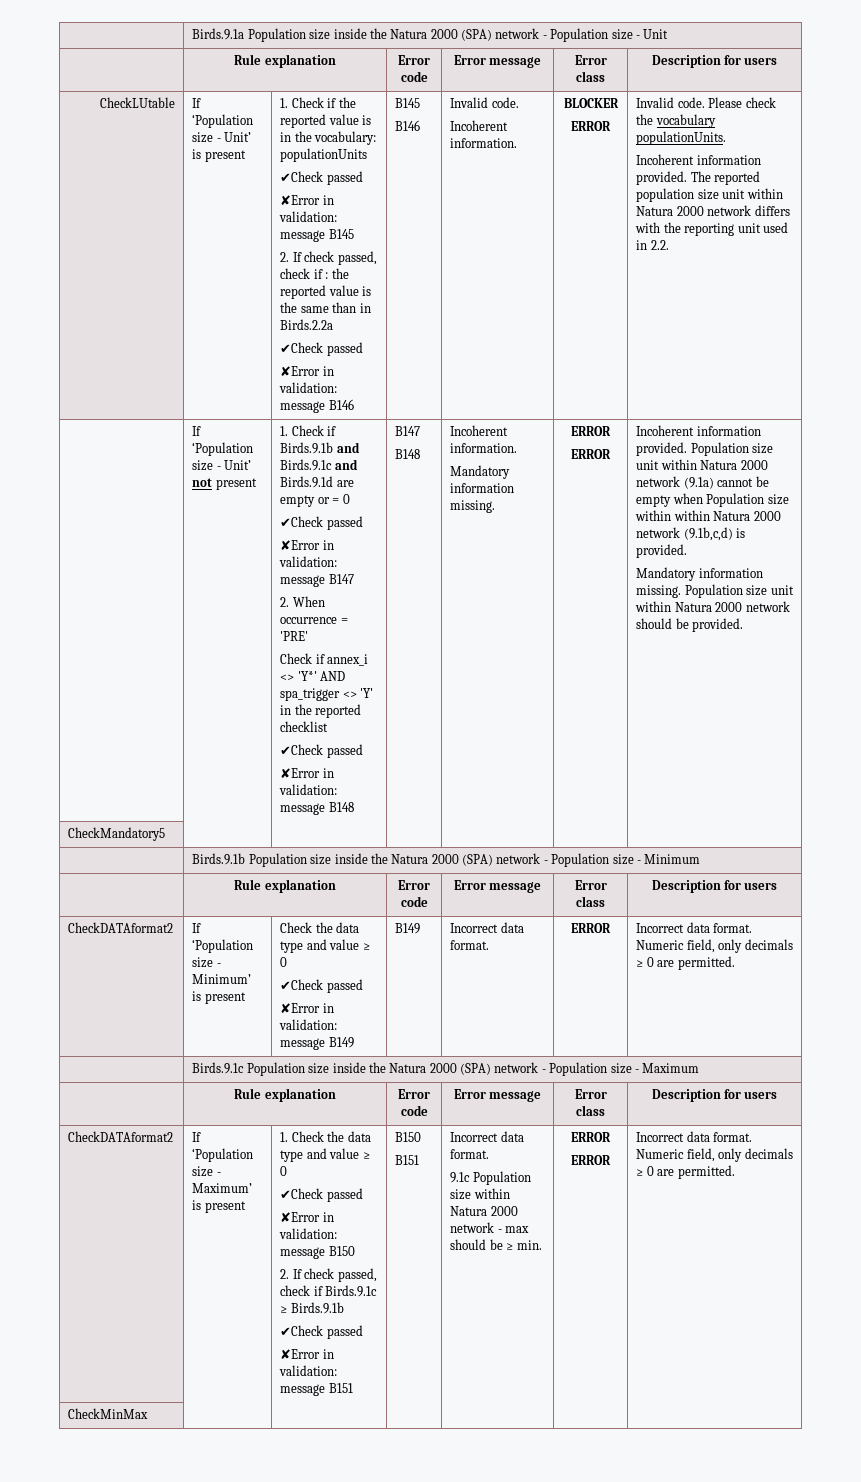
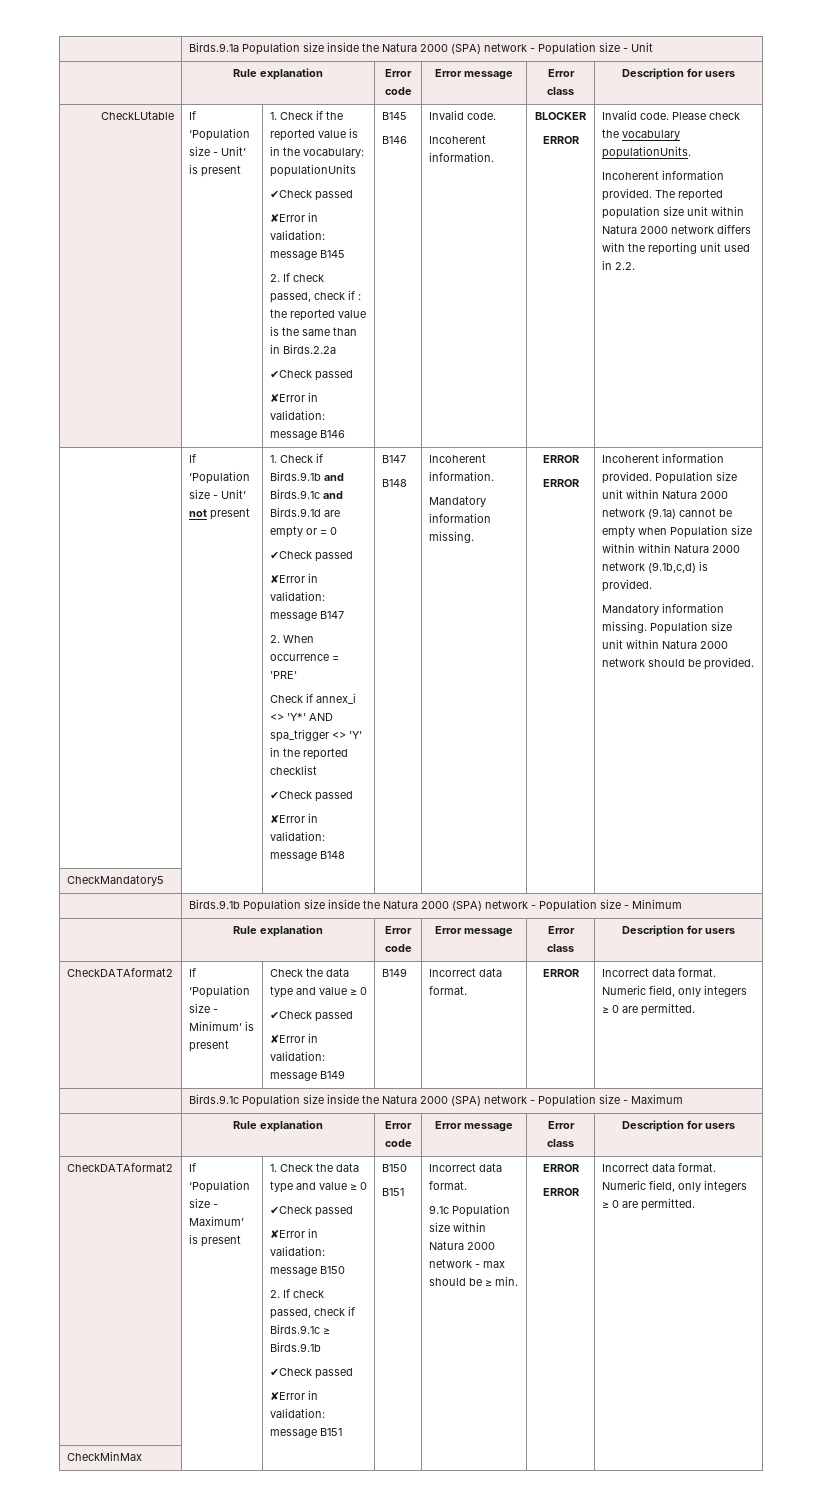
[744,939,793,950] decimals -> [703,985,747,997] integers
[744,1148,793,1159] decimals -> [703,1180,747,1192] integers

